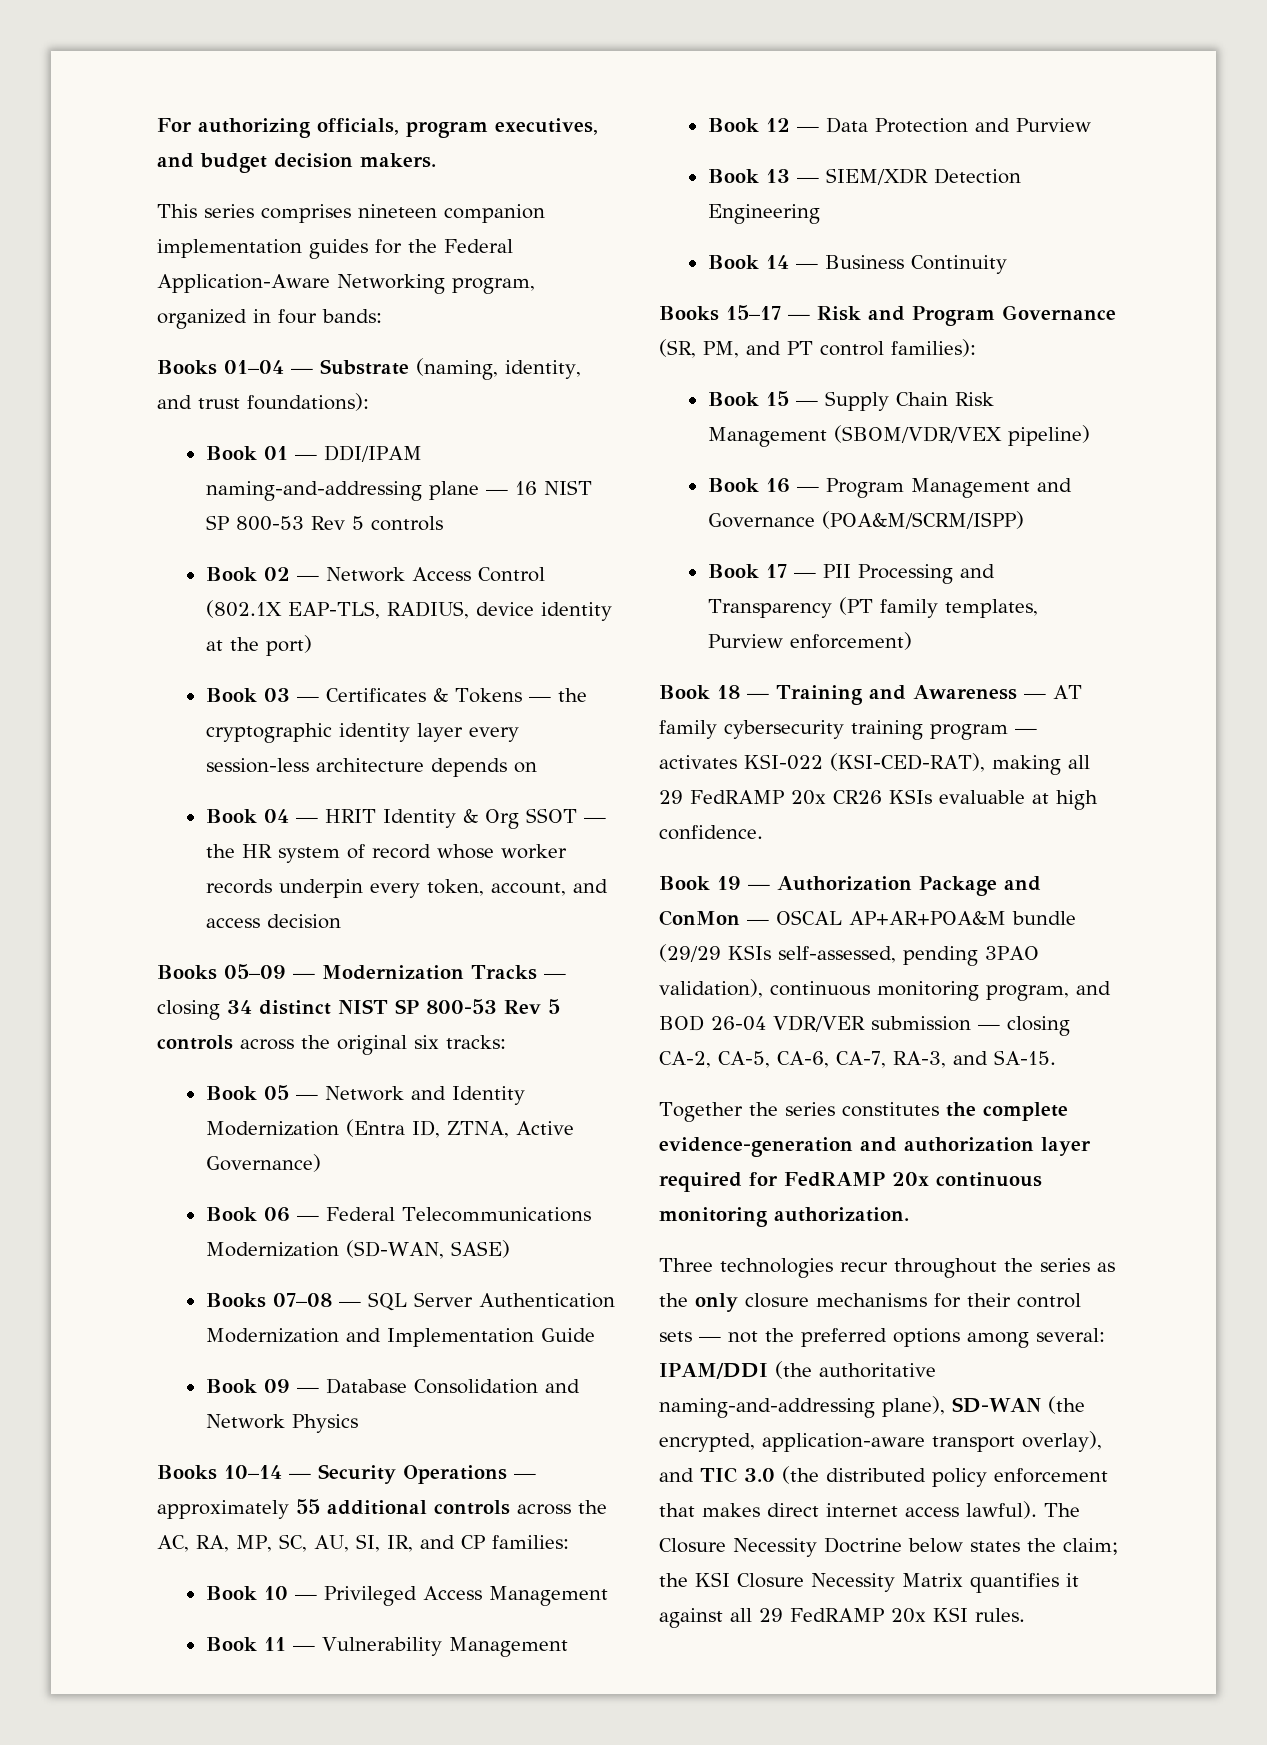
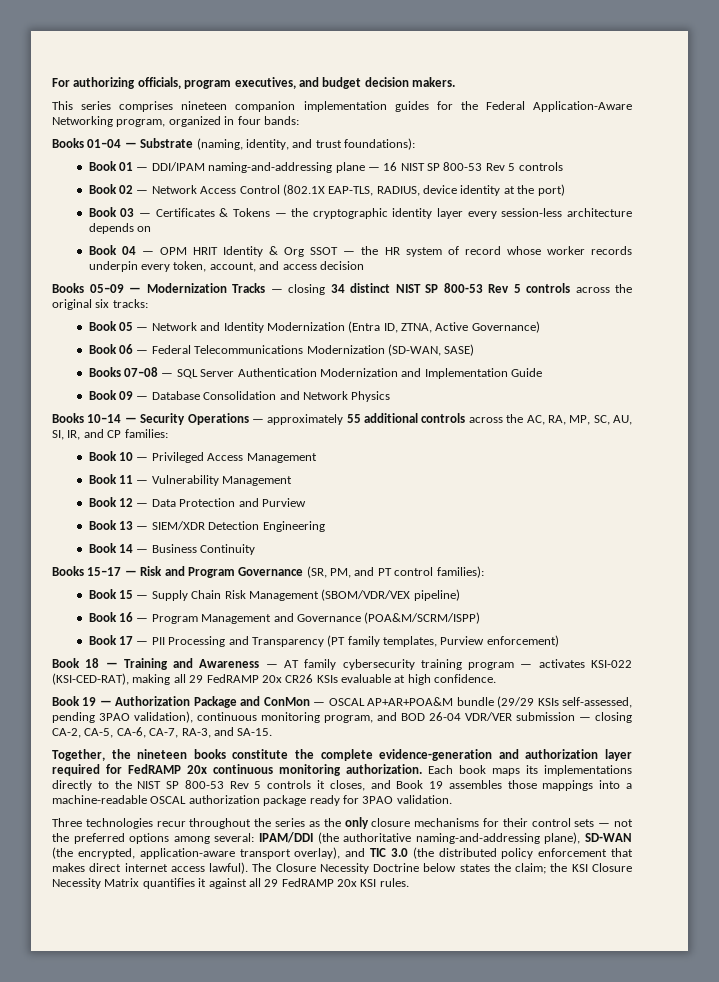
(318, 820) none -> [159,247,187,255] OPM
[659,1102,939,1122] Together the series constitutes -> [52,749,289,761] Together, the nineteen books constitute
(909, 1214) none -> [428,765,632,776] [52,780,632,791] [52,795,452,806] Each book maps its implementations directly to the NIST SP 800-53 Rev 5 controls it closes, and Book 19 assembles those mappings into a machine-readable OSCAL authorization package ready for 3PAO validation.

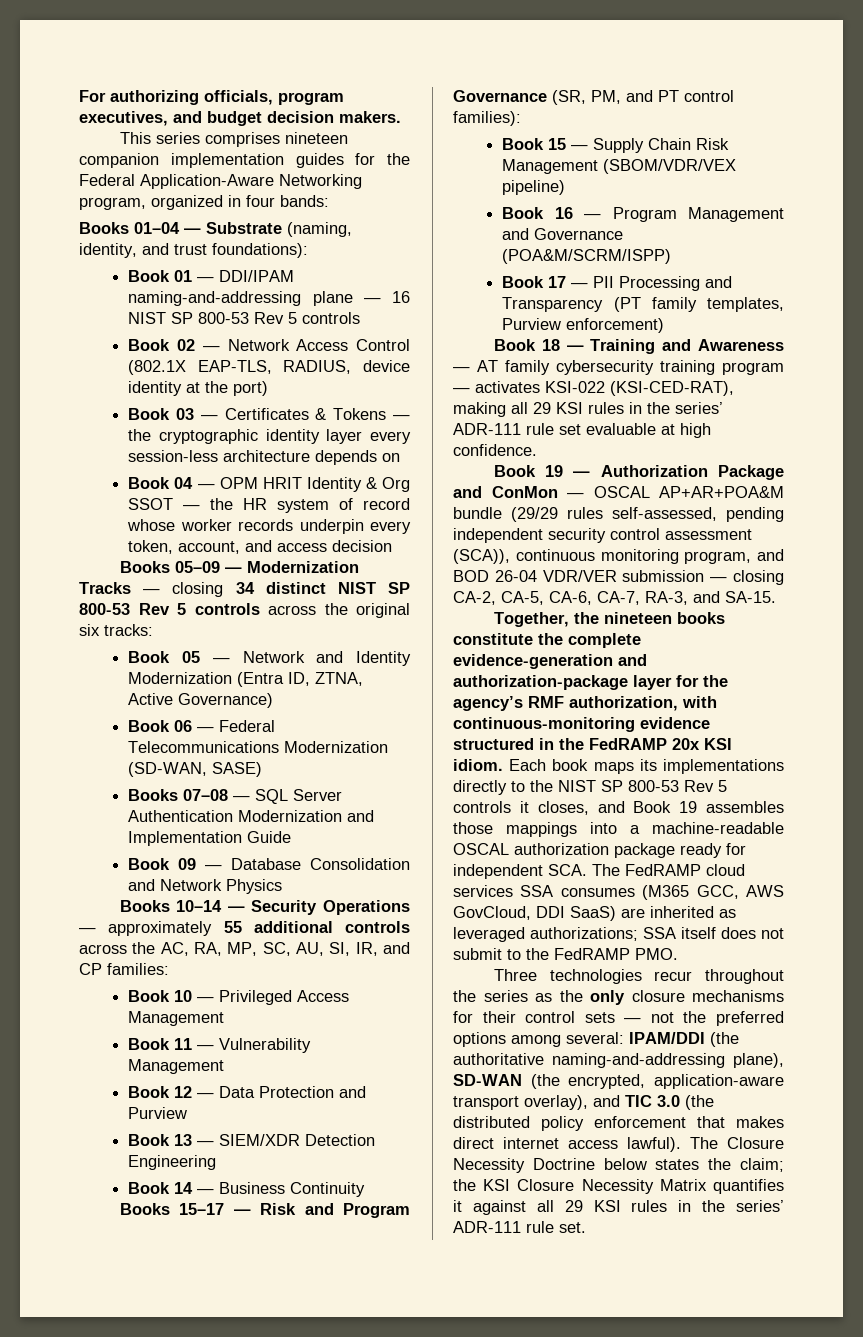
[206,674,338,683] FedRAMP 20x CR26 KSIs -> [556,402,723,414] [453,423,581,435] KSI rules in the series’ ADR-111 rule set
[537,698,559,706] KSIs -> [567,507,603,519] rules
[99,711,193,723] 3PAO validation), -> [453,528,752,543] [453,549,510,564] independent security control assessment (SCA)),
[525,749,633,761] [52,764,422,776] authorization layer required for FedRAMP 20x continuous monitoring authorization. -> [453,675,728,690] [453,696,717,711] [453,717,710,732] [453,738,732,750] [453,759,503,771] authorization-package layer for the agency’s RMF authorization, with continuous-monitoring evidence structured in the FedRAMP 20x KSI idiom.
[362,795,452,804] 3PAO validation. -> [453,864,745,879] [453,885,784,900] [453,906,736,921] [453,927,784,942] [453,948,678,960] independent SCA. The FedRAMP cloud services SSA consumes (M365 GCC, AWS GovCloud, DDI SaaS) are inherited as leveraged authorizations; SSA itself does not submit to the FedRAMP PMO.
[281,878,409,887] FedRAMP 20x KSI rules. -> [593,1200,784,1212] [453,1221,586,1233] KSI rules in the series’ ADR-111 rule set.

